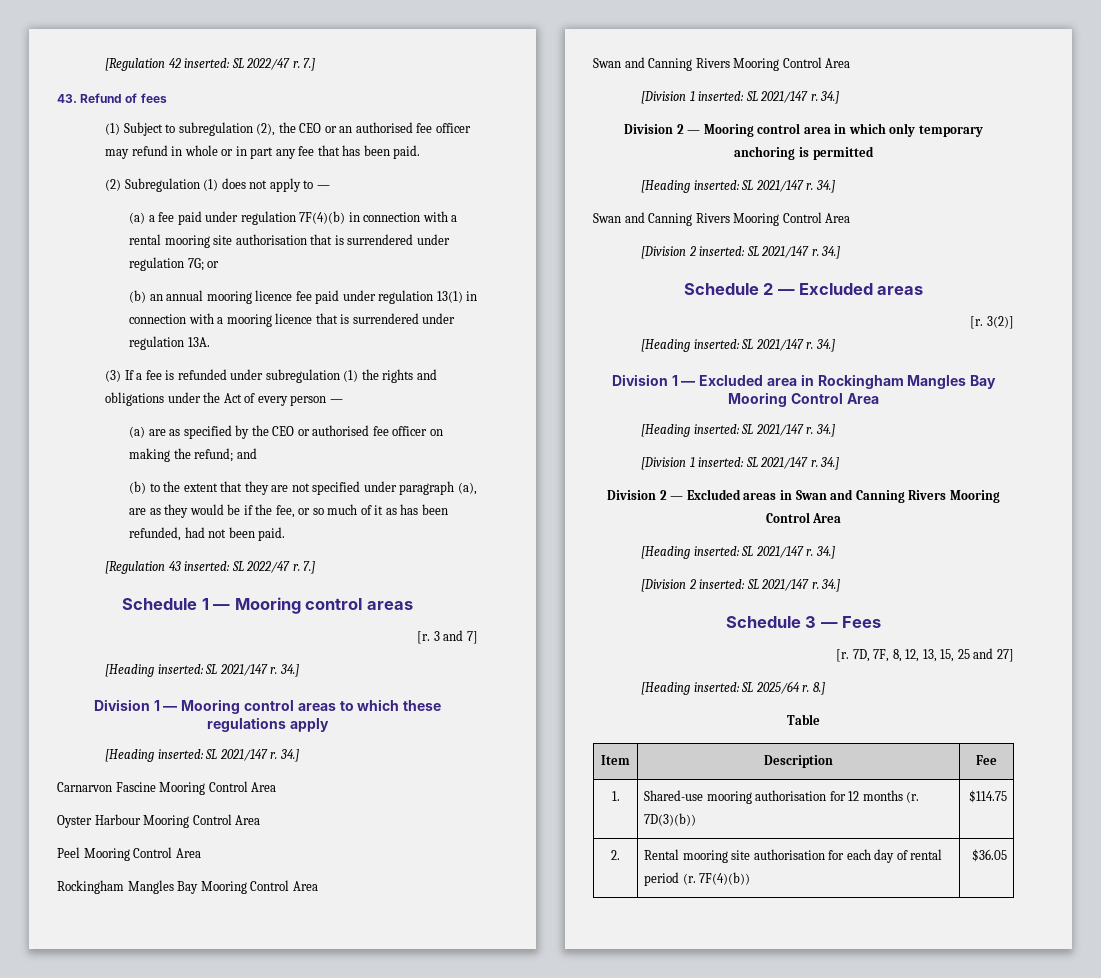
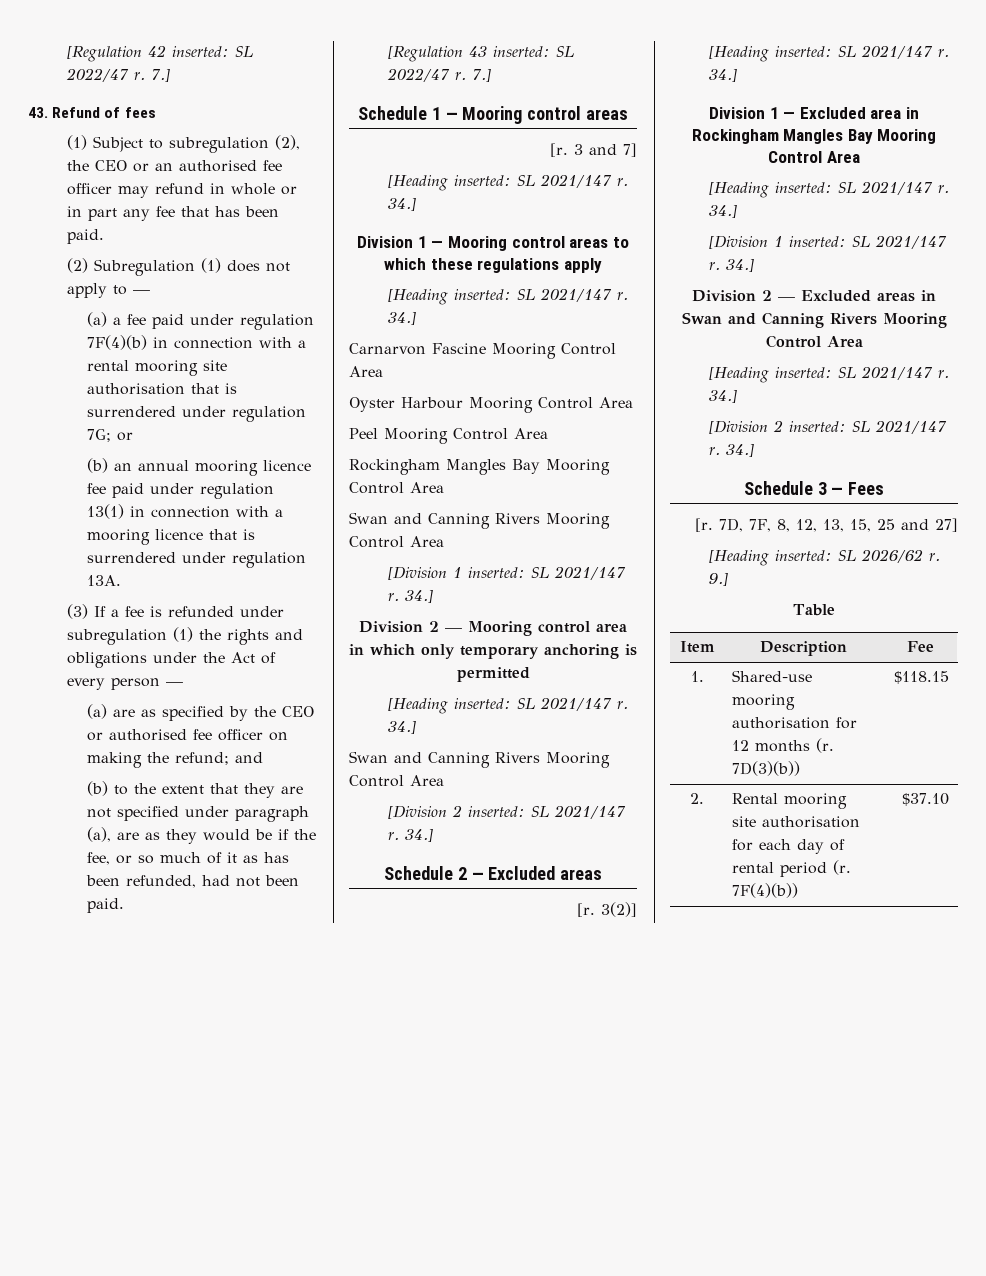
[755,681,825,695] 2025/64 r. 8.] -> [861,549,941,563] [709,572,729,586] 2026/62 r. 9.]
[968,790,1007,803] $114.75 -> [894,671,950,684] $118.15
[971,849,1007,862] $36.05 -> [902,793,950,806] $37.10

